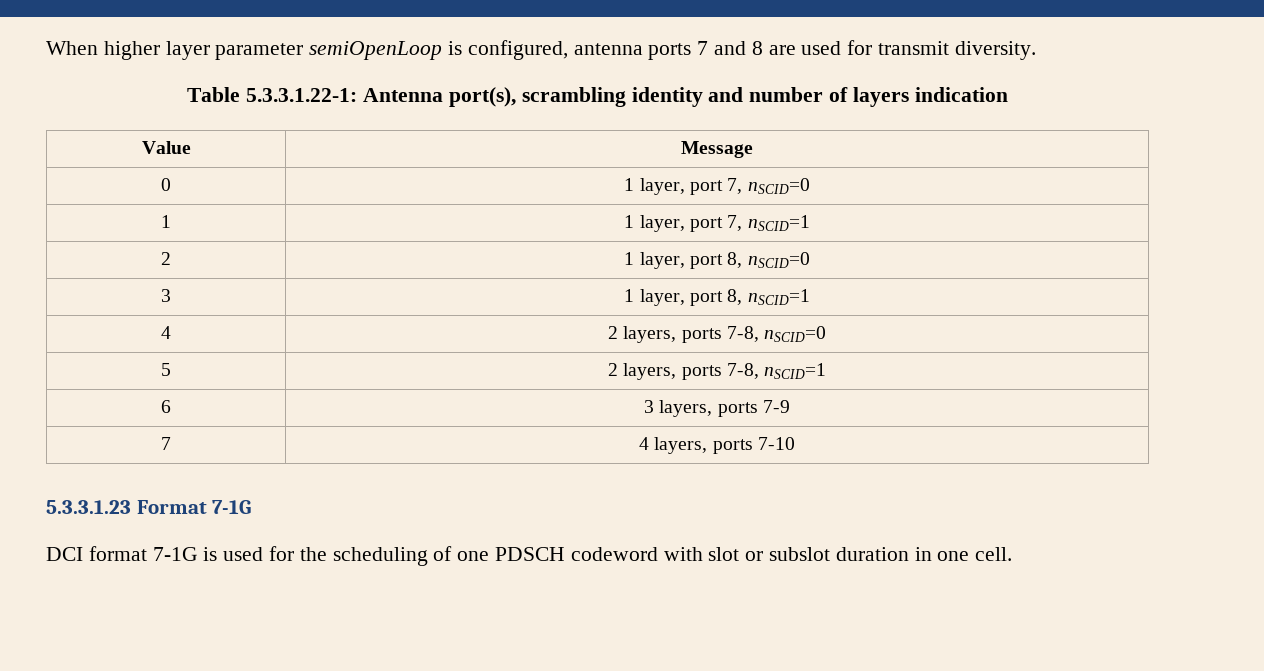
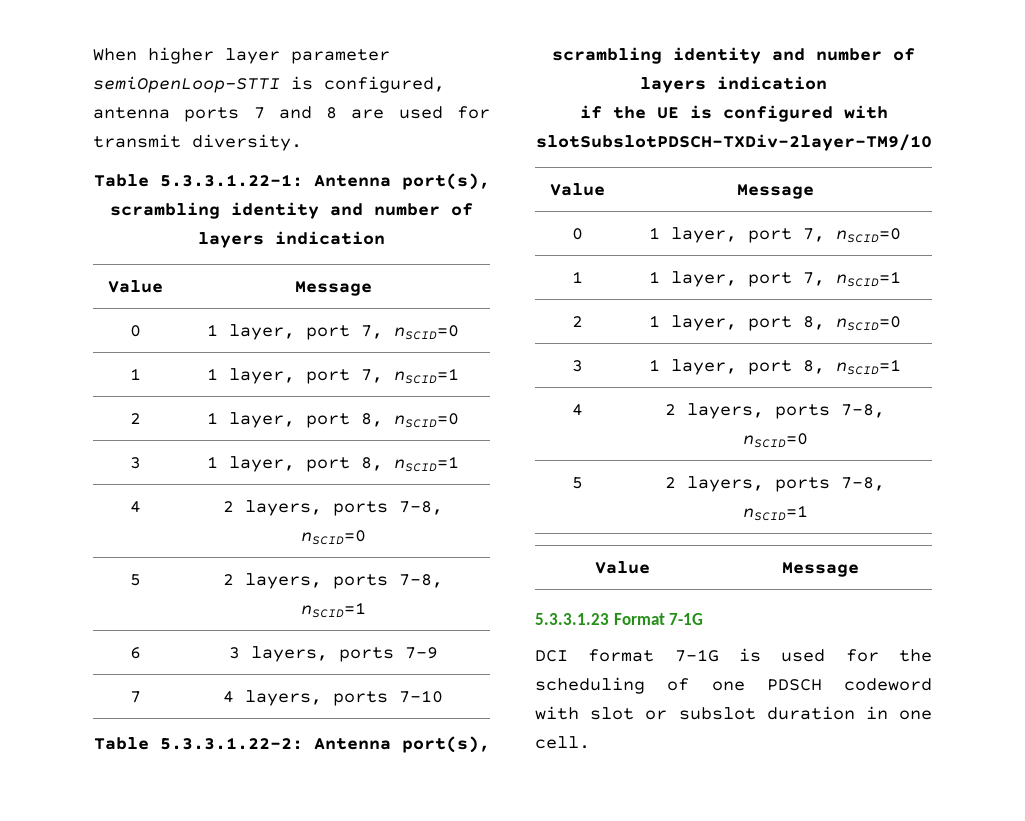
[309,41,443,60] semiOpenLoop -> [93,76,280,93] semiOpenLoop-STTI
(795, 443) none -> [93,736,490,753] [552,47,915,64] [640,76,827,93] [579,105,888,122] [535,134,932,151] [549,183,605,196] [736,184,814,199] [571,228,583,240] [649,227,901,243] [571,271,583,283] [649,271,901,287] [571,316,583,327] [649,315,901,331] [571,360,583,372] [649,359,901,375] [571,404,583,416] [665,403,885,419] [742,433,808,448] [571,477,583,489] [665,476,885,492] [742,505,808,521] [595,561,650,574] [782,562,859,577] // Table 5.3.3.1.22-2: Antenna port(s), scrambling identity and number of layers indication // if the UE is configured with slotSubslotPDSCH-TXDiv-2layer-TM9/10 // Value | Message // 0 | 1 layer, port 7, nSCID=0 // 1 | 1 layer, port 7, nSCID=1 // 2 | 1 layer, port 8, nSCID=0 // 3 | 1 layer, port 8, nSCID=1 // 4 | 2 layers, ports 7-8, nSCID=0 // 5 | 2 layers, ports 7-8, nSCID=1 // Value | Message

